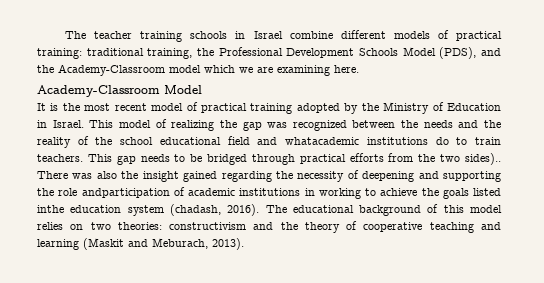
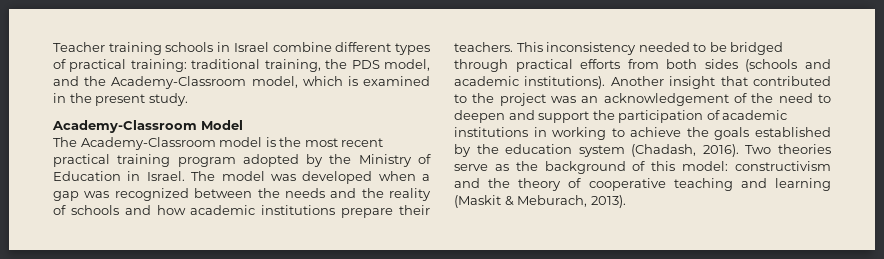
[65,31,133,39] The teacher -> [53,42,105,52] Teacher
[393,31,430,39] models -> [395,43,431,55] types
[218,47,501,59] [37,64,359,76] Professional Development Schools Model (PDS), and the Academy-Classroom model which we are examining here. -> [351,59,430,71] [53,76,430,89] [53,93,188,106] PDS model, and the Academy-Classroom model, which is examined in the present study.
[37,103,46,111] It -> [53,137,263,150] The Academy-Classroom model
[151,102,198,111] model of -> (384, 142) none
(293, 108) none -> [177,157,236,167] program
[89,119,237,131] This model of realizing the -> [191,171,430,184] The model was developed when a
[95,136,502,145] [37,154,170,165] the school educational field and whatacademic institutions do to train teachers. This gap needs -> [70,205,430,218] [454,42,690,55] schools and how academic institutions prepare their teachers. This inconsistency needed
[418,153,502,165] [37,170,502,182] [37,188,170,198] the two sides).. There was also the insight gained regarding the necessity of deepening and supporting the role andparticipation -> [666,59,831,72] [454,76,831,89] [454,93,831,106] [454,110,704,123] both sides (schools and academic institutions). Another insight that contributed to the project was an acknowledgement of the need to deepen and support the participation
[473,188,501,196] [37,204,503,216] [37,222,162,230] listed inthe education system (chadash, 2016). The educational background of this model relies on two theories: -> [755,127,831,137] [454,144,831,157] [454,161,729,174] established by the education system (Chadash, 2016). Two theories serve as the background of this model:
[128,239,148,247] and -> [504,196,514,206] &

